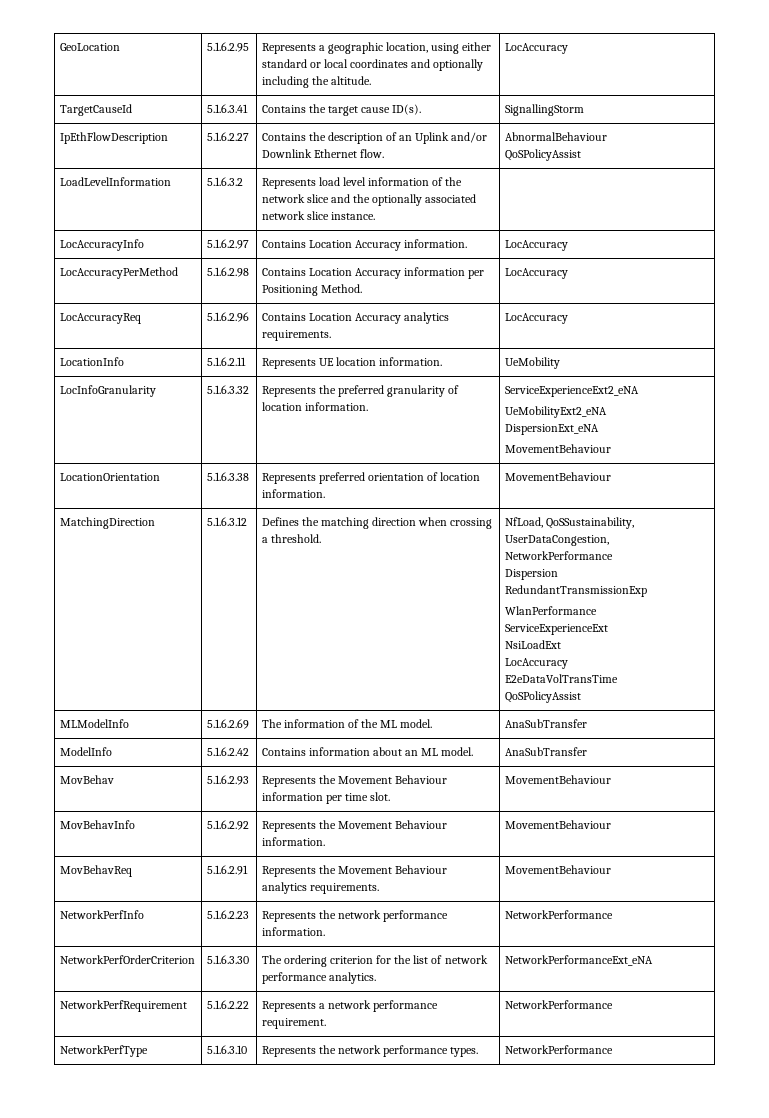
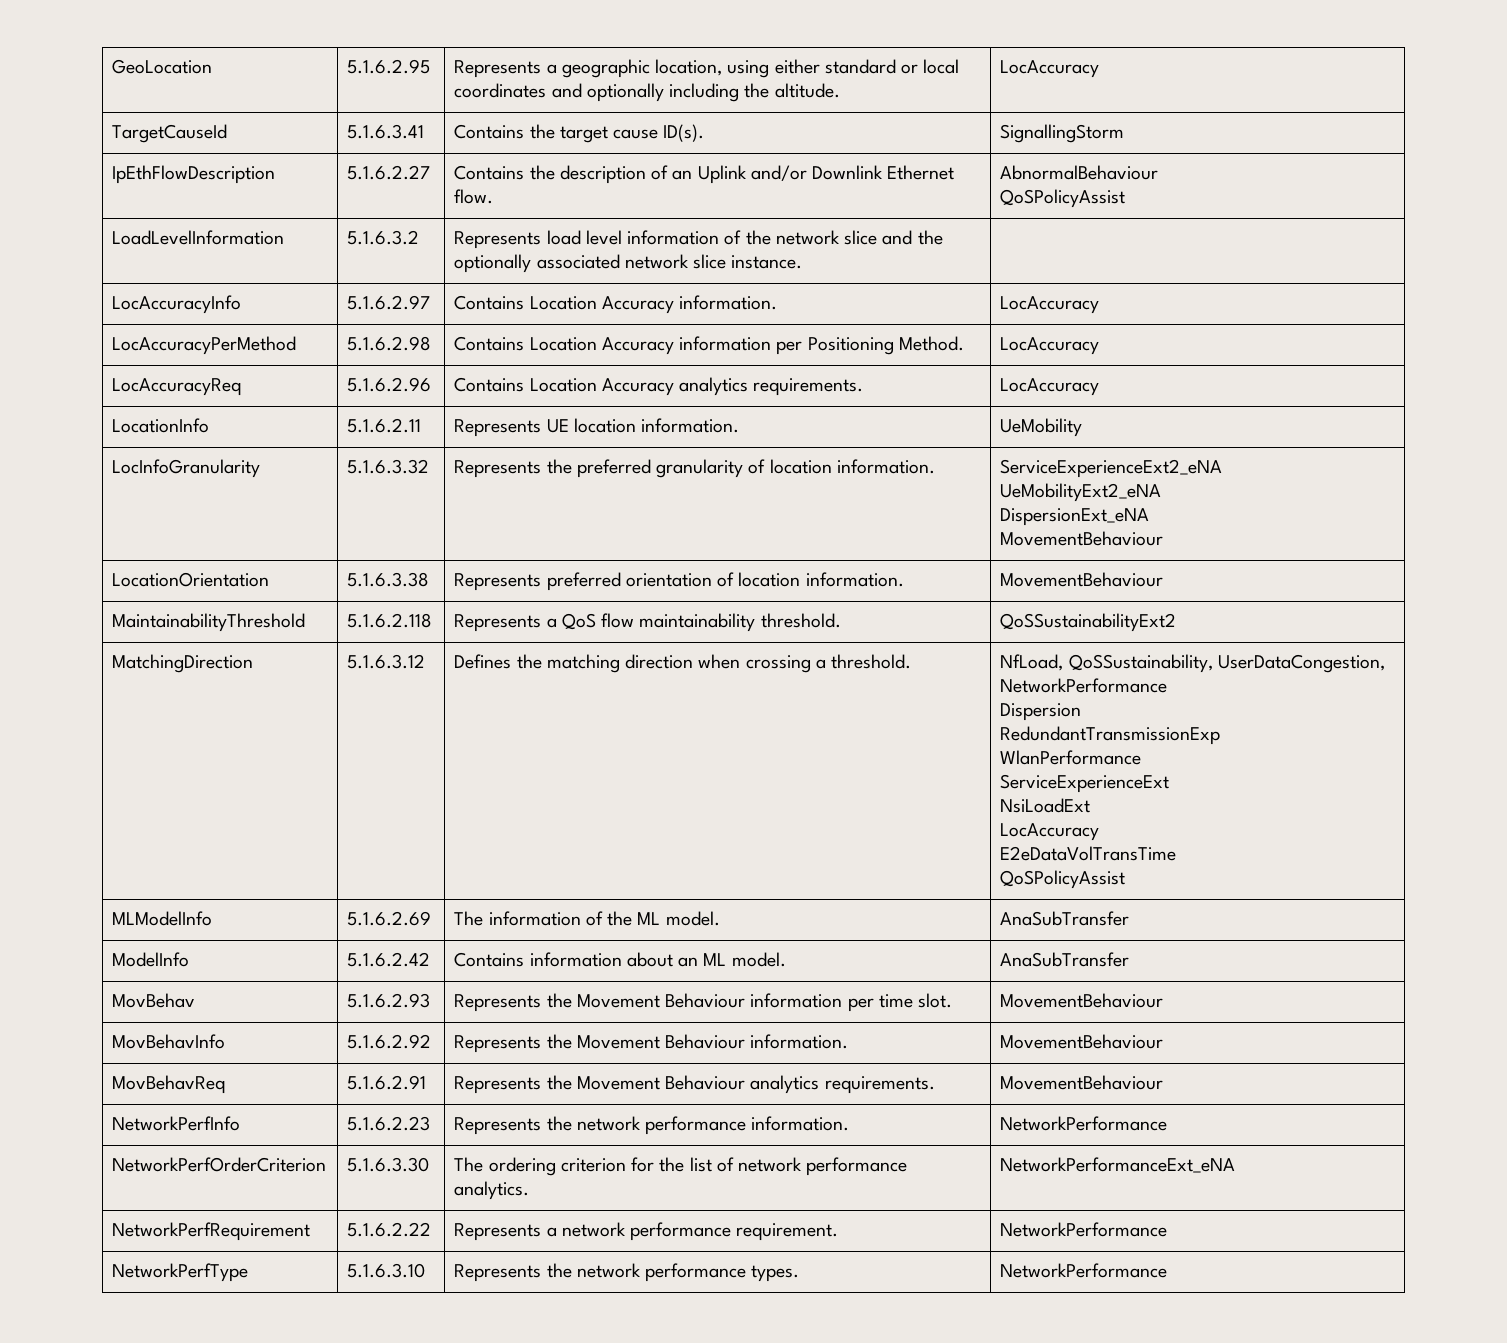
(611, 476) none -> [112,613,306,632] [347,613,433,628] [454,613,841,632] [1000,613,1177,632] // MaintainabilityThreshold | 5.1.6.2.118 | Represents a QoS flow maintainability threshold. | QoSSustainabilityExt2

